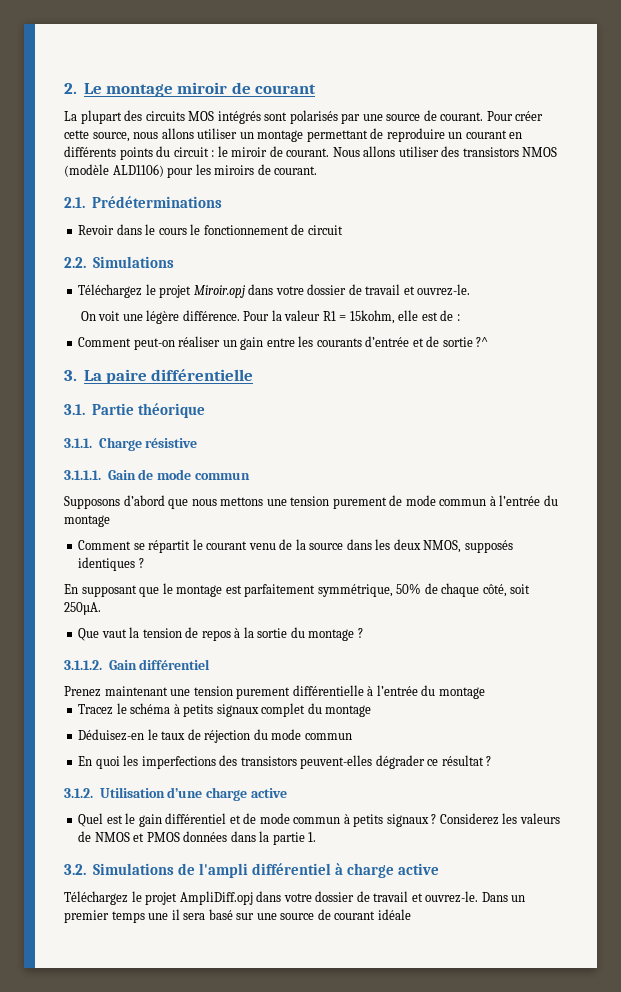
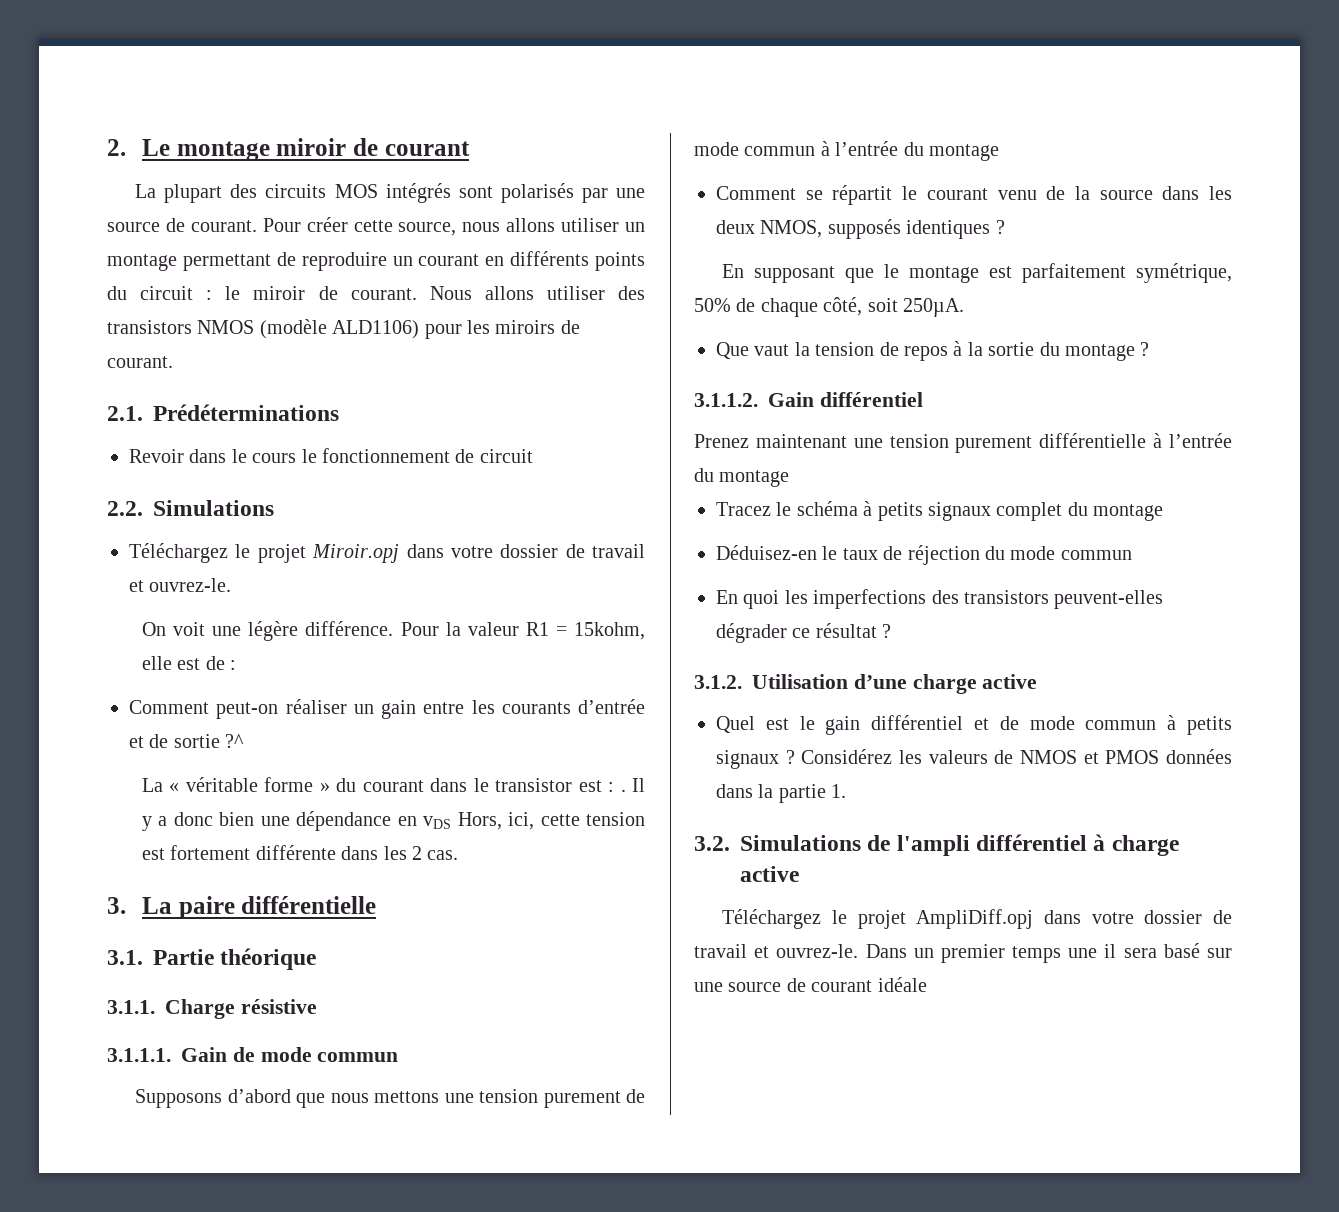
(489, 342) none -> [141,777,645,792] [141,811,645,831] [141,845,459,860] // La « véritable forme » du courant dans le transistor est : . Il y a donc bien une dépendance en vDS Hors, ici, cette tension est fortement différente dans les 2 cas.
[317,584,393,597] symmétrique, -> [1136,263,1232,283] symétrique,
[439,813,499,825] Considerez -> [801,749,893,764] Considérez

